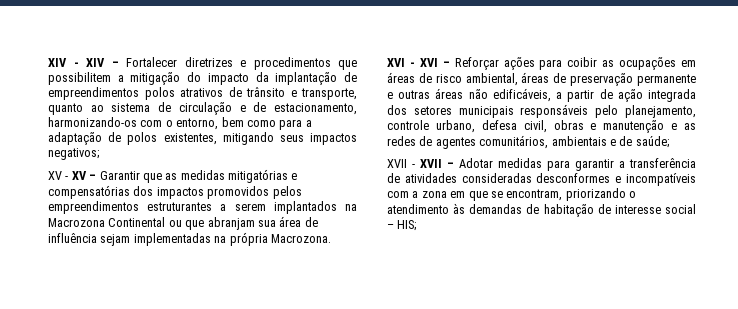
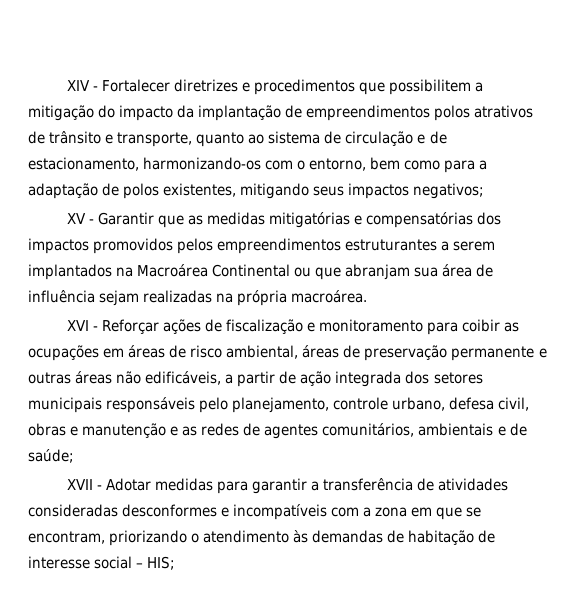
[48,58,119,67] XIV - XIV – -> [66,80,98,91] XIV -
[71,171,97,180] XV – -> (94, 221) none
[48,218,105,227] Macrozona -> [137,264,209,277] Macroárea
[133,233,211,246] implementadas -> [143,290,213,303] realizadas
[270,234,331,243] [387,57,535,70] Macrozona. // XVI - XVI – Reforçar ações -> [291,290,368,303] [66,319,424,334] macroárea. // XVI - Reforçar ações de fiscalização e monitoramento
[420,159,454,168] XVII – -> (102, 487) none

